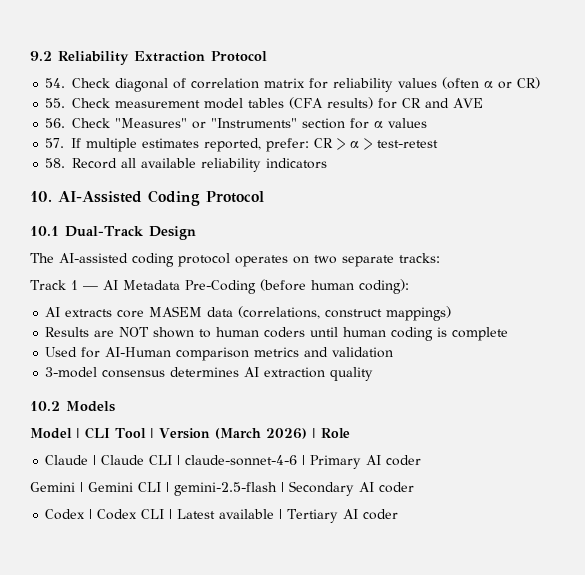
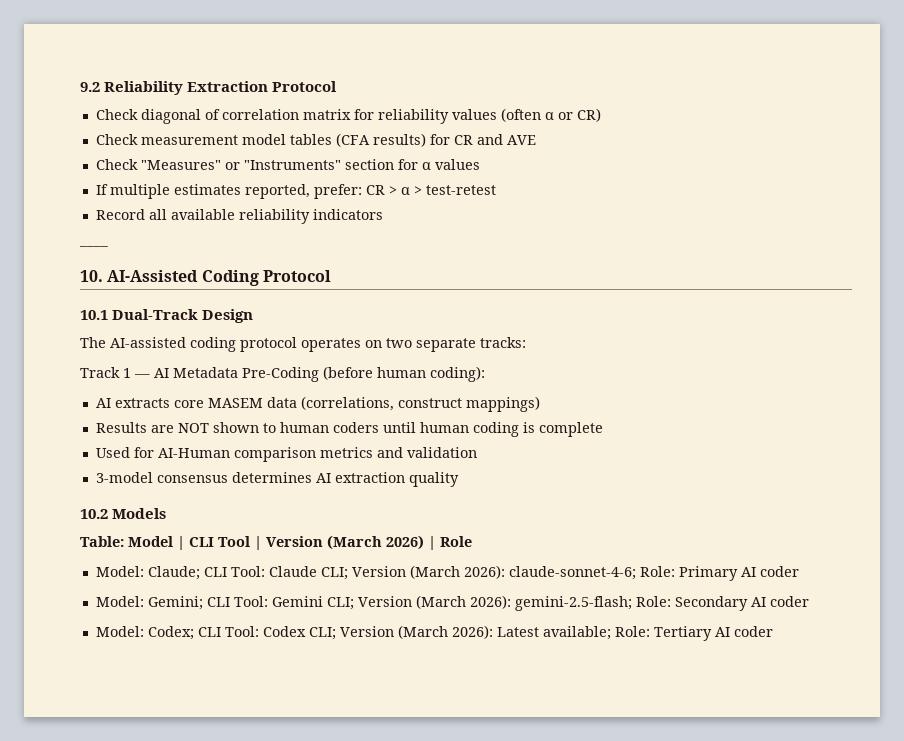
[45,78,66,88] 54. -> (338, 86) none
[45,98,66,108] 55. -> (601, 115) none
[45,118,66,128] 56. -> (536, 140) none
[45,138,65,148] 57. -> (480, 164) none
[45,158,66,168] 58. -> (496, 190) none
(328, 163) none -> [79,245,108,247] // ____
(115, 406) none -> [80,536,124,547] Table:
[45,455,422,469] [30,481,414,496] [45,509,283,520] Claude | Claude CLI | claude-sonnet-4-6 | Primary AI coder // Gemini | Gemini CLI | gemini-2.5-flash | Secondary AI coder // Codex | Codex CLI | Latest available | -> [95,565,799,581] [95,595,809,611] [95,625,650,640] Model: Claude; CLI Tool: Claude CLI; Version (March 2026): claude-sonnet-4-6; Role: Primary AI coder // Model: Gemini; CLI Tool: Gemini CLI; Version (March 2026): gemini-2.5-flash; Role: Secondary AI coder // Model: Codex; CLI Tool: Codex CLI; Version (March 2026): Latest available; Role:

